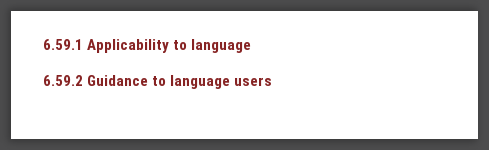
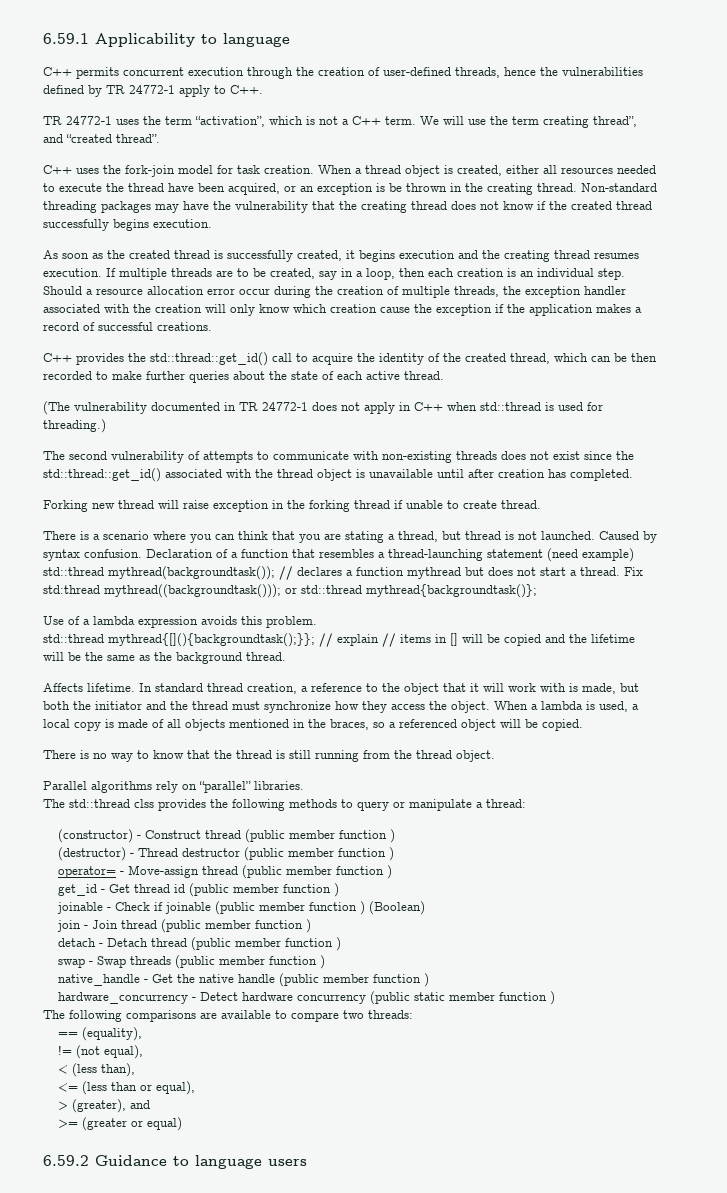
(252, 46) none -> [43,67,643,79] [43,85,263,97] [43,116,637,128] [43,134,160,143] [43,165,656,177] [43,183,657,195] [43,201,652,213] [43,219,212,231] [43,250,639,262] [43,268,625,280] [43,286,626,298] [43,304,642,316] [43,322,212,331] [43,352,657,366] [43,371,444,383] [43,401,603,415] [43,419,106,433] [43,451,634,463] [43,468,633,482] [43,500,541,512] [43,531,657,543] [43,548,634,562] [43,566,643,580] [43,584,537,598] [43,616,317,628] [43,633,635,647] [43,652,286,664] [43,683,639,695] [43,701,639,713] [43,719,583,731] [43,750,495,762] [43,781,304,793] [43,799,526,811] [57,829,395,843] [57,847,394,861] [57,865,392,879] [57,883,339,897] [56,901,425,915] [56,919,311,933] [57,937,341,951] [57,955,325,969] [57,973,429,987] [57,991,555,1005] [43,1010,413,1022] [57,1027,142,1041] [57,1045,143,1059] [57,1063,135,1077] [57,1081,195,1095] [57,1099,150,1113] [57,1117,182,1131] // C++ permits concurrent execution through the creation of user-defined threads, hence the vulnerabilities defined by TR 24772-1 apply to C++. // TR 24772-1 uses the term “activation”, which is not a C++ term. We will use the term creating thread”, and “created thread”. // C++ uses the fork-join model for task creation. When a thread object is created, either all resources needed to execute the thread have been acquired, or an exception is be thrown in the creating thread. Non-standard threading packages may have the vulnerability that the creating thread does not know if the created thread successfully begins execution. // As soon as the created thread is successfully created, it begins execution and the creating thread resumes execution. If multiple threads are to be created, say in a loop, then each creation is an individual step. Should a resource allocation error occur during the creation of multiple threads, the exception handler associated with the creation will only know which creation cause the exception if the application makes a record of successful creations. // C++ provides the std::thread::get_id() call to acquire the identity of the created thread, which can be then recorded to make further queries about the state of each active thread. // (The vulnerability documented in TR 24772-1 does not apply in C++ when std::thread is used for threading.) // The second vulnerability of attempts to communicate with non-existing threads does not exist since the std::thread::get_id() associated with the thread object is unavailable until after creation has completed. // Forking new thread will raise exception in the forking thread if unable to create thread. // There is a scenario where you can think that you are stating a thread, but thread is not launched. Caused by syntax confusion. Declaration of a function that resembles a thread-launching statement (need example) std::thread mythread(backgroundtask()); // declares a function mythread but does not start a thread. Fix std:thread mythread((backgroundtask())); or std::thread mythread{backgroundtask()}; // Use of a lambda expression avoids this problem. // std::thread mythread{[](){backgroundtask();}}; // explain // items in [] will be copied and the lifetime will be the same as the background thread. // Affects lifetime. In standard thread creation, a reference to the object that it will work with is made, but both the initiator and the thread must synchronize how they access the object. When a lambda is used, a local copy is made of all objects mentioned in the braces, so a referenced object will be copied. // There is no way to know that the thread is still running from the thread object. // Parallel algorithms rely on “parallel” libraries. // The std::thread clss provides the following methods to query or manipulate a thread: // (constructor) - Construct thread (public member function ) // (destructor) - Thread destructor (public member function ) // operator= - Move-assign thread (public member function ) // get_id - Get thread id (public member function ) // joinable - Check if joinable (public member function ) (Boolean) // join - Join thread (public member function ) // detach - Detach thread (public member function ) // swap - Swap threads (public member function ) // native_handle - Get the native handle (public member function ) // hardware_concurrency - Detect hardware concurrency (public static member function ) // The following comparisons are available to compare two threads: // == (equality), // != (not equal), // < (less than), // <= (less than or equal), // > (greater), and // >= (greater or equal)

